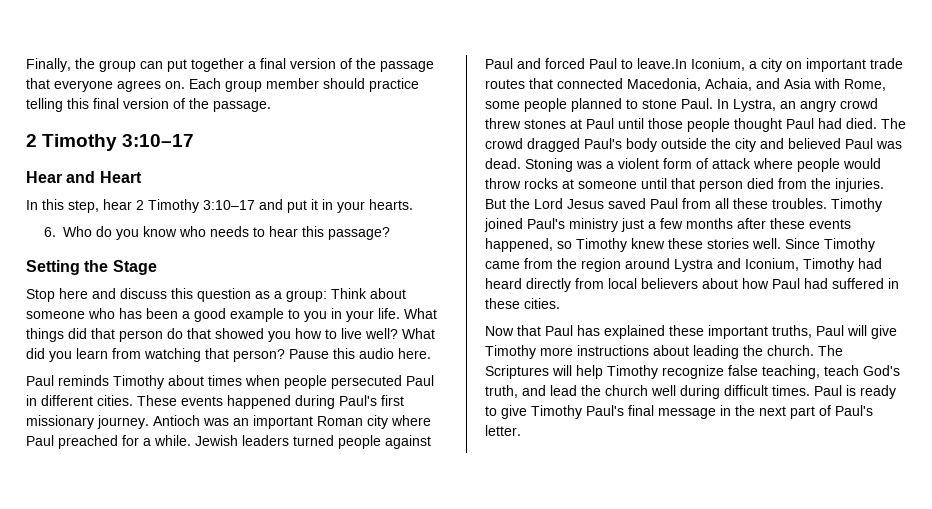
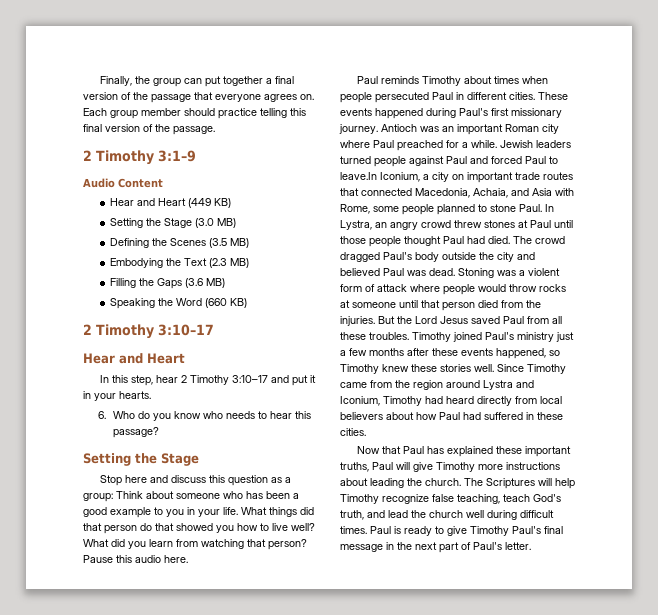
(271, 106) none -> [83,150,196,165] [83,178,163,188] [110,198,232,208] [110,218,237,228] [110,238,250,248] [110,258,250,268] [110,278,226,289] [110,298,248,309] // 2 Timothy 3:1–9 // Audio Content // Hear and Heart (449 KB) // Setting the Stage (3.0 MB) // Defining the Scenes (3.5 MB) // Embodying the Text (2.3 MB) // Filling the Gaps (3.6 MB) // Speaking the Word (660 KB)

